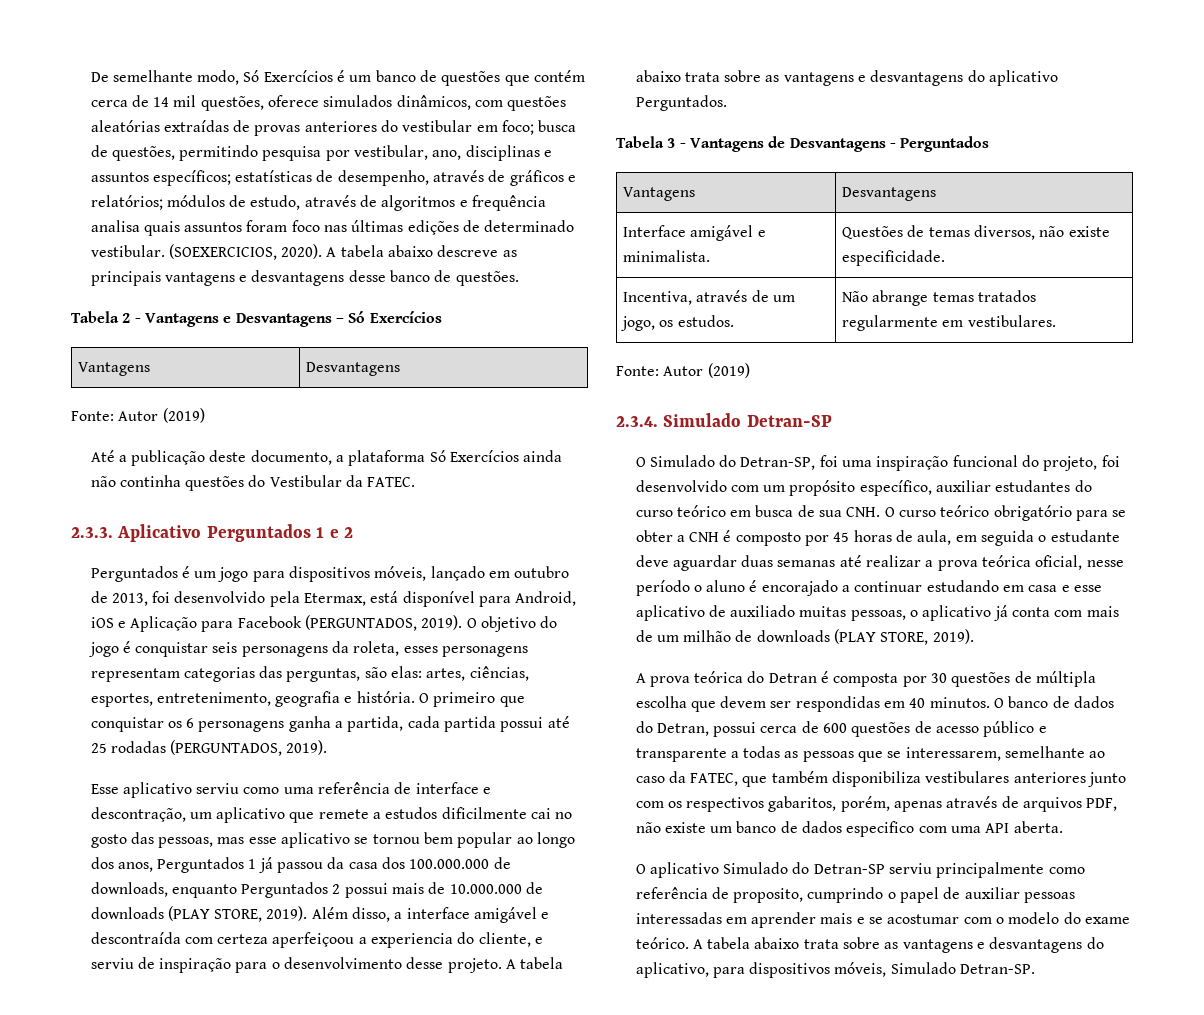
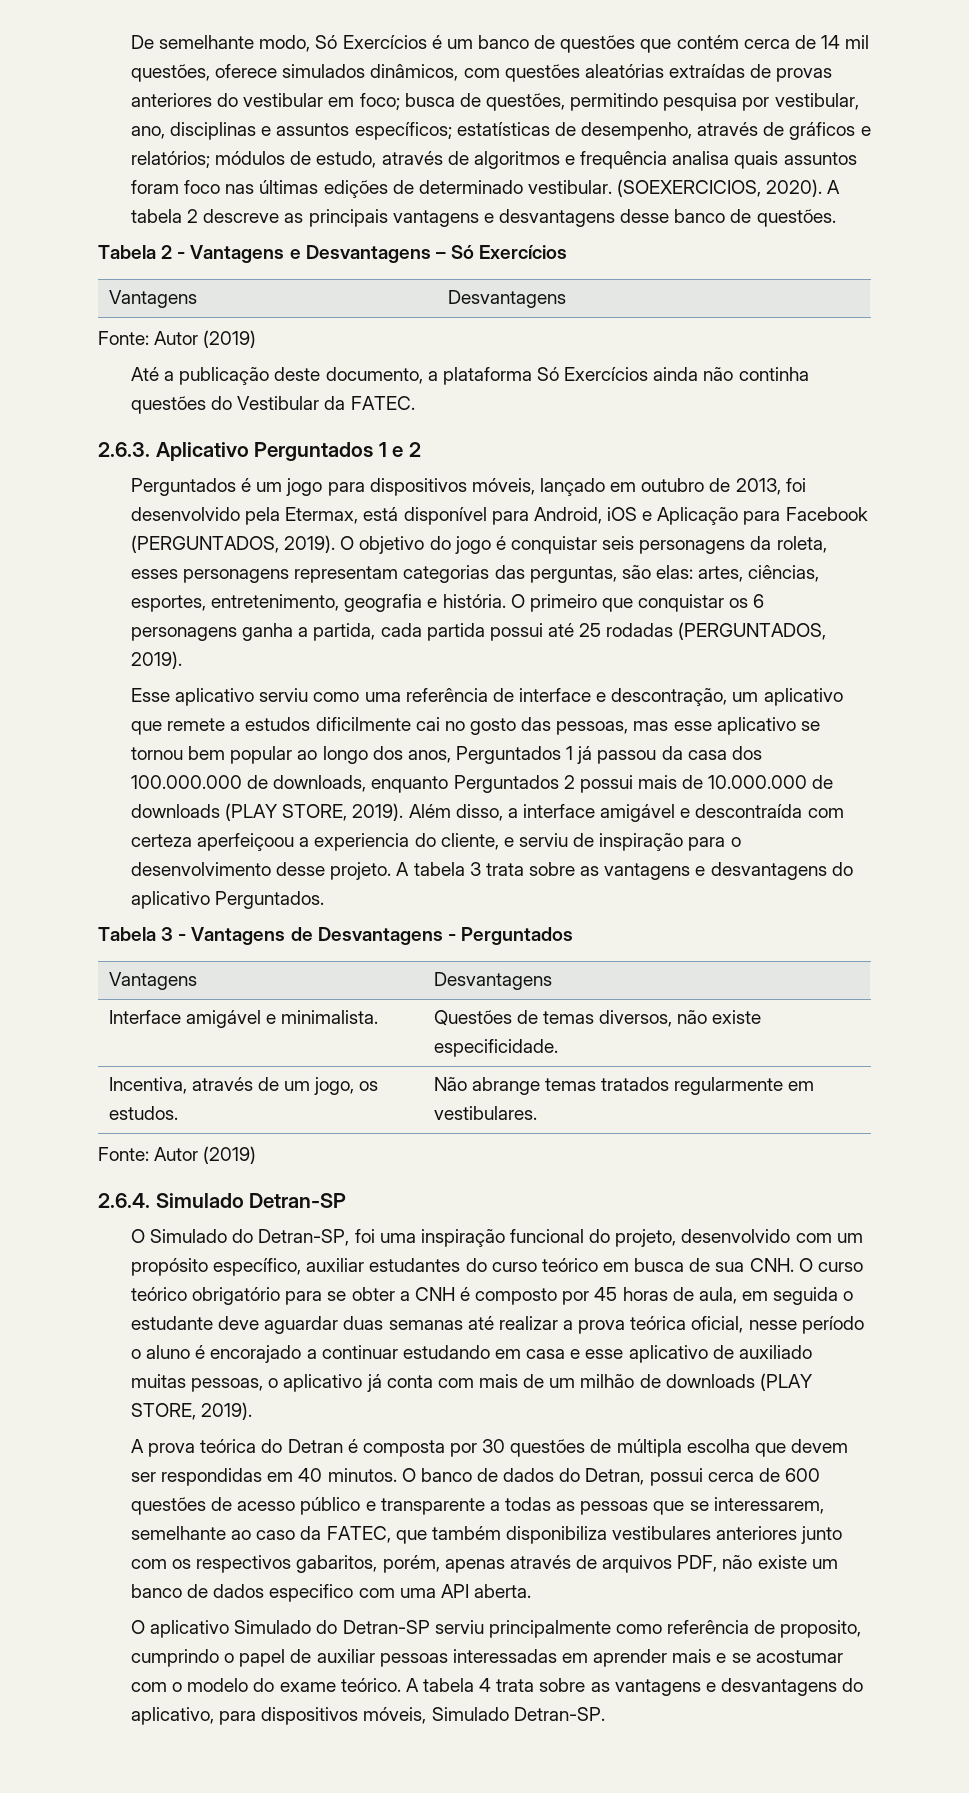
[388,245,434,257] abaixo -> [187,209,199,223] 2
[71,527,113,538] 2.3.3. -> [98,442,150,457] 2.6.3.
[635,70,681,82] abaixo -> [469,862,481,876] 3
[616,416,658,427] 2.3.4. -> [98,1193,150,1208] 2.6.4.
[1101,455,1120,467] foi -> (677, 1238) none
[754,937,800,949] abaixo -> [479,1678,492,1692] 4

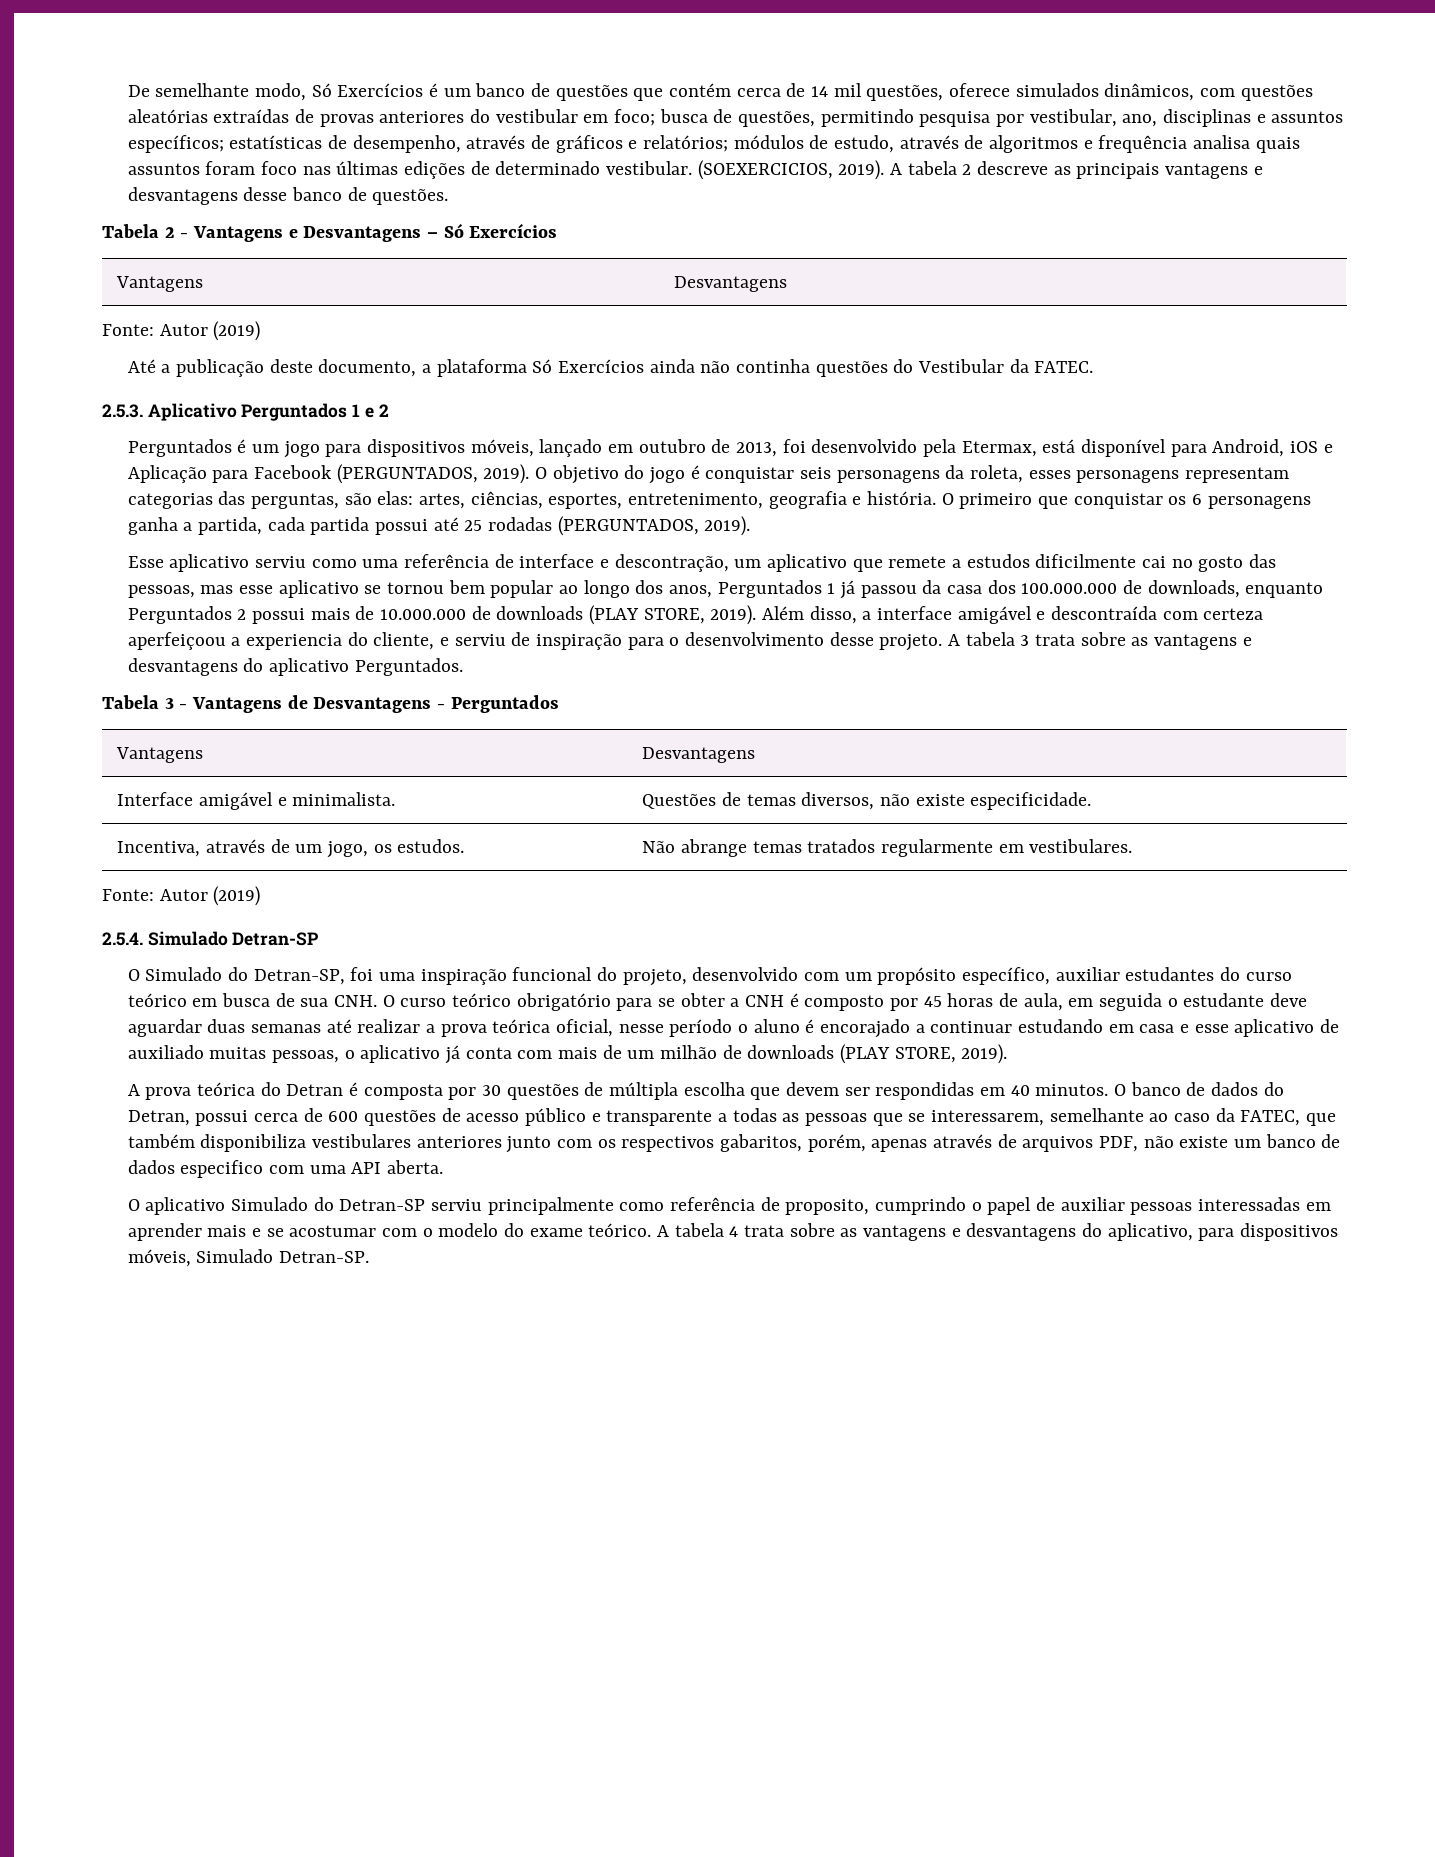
[766,179,823,197] 2020). -> [838,160,885,180] 2019).
[98,442,150,457] 2.6.3. -> [102,404,143,418] 2.5.3.
[98,1193,150,1208] 2.6.4. -> [102,932,143,946] 2.5.4.

